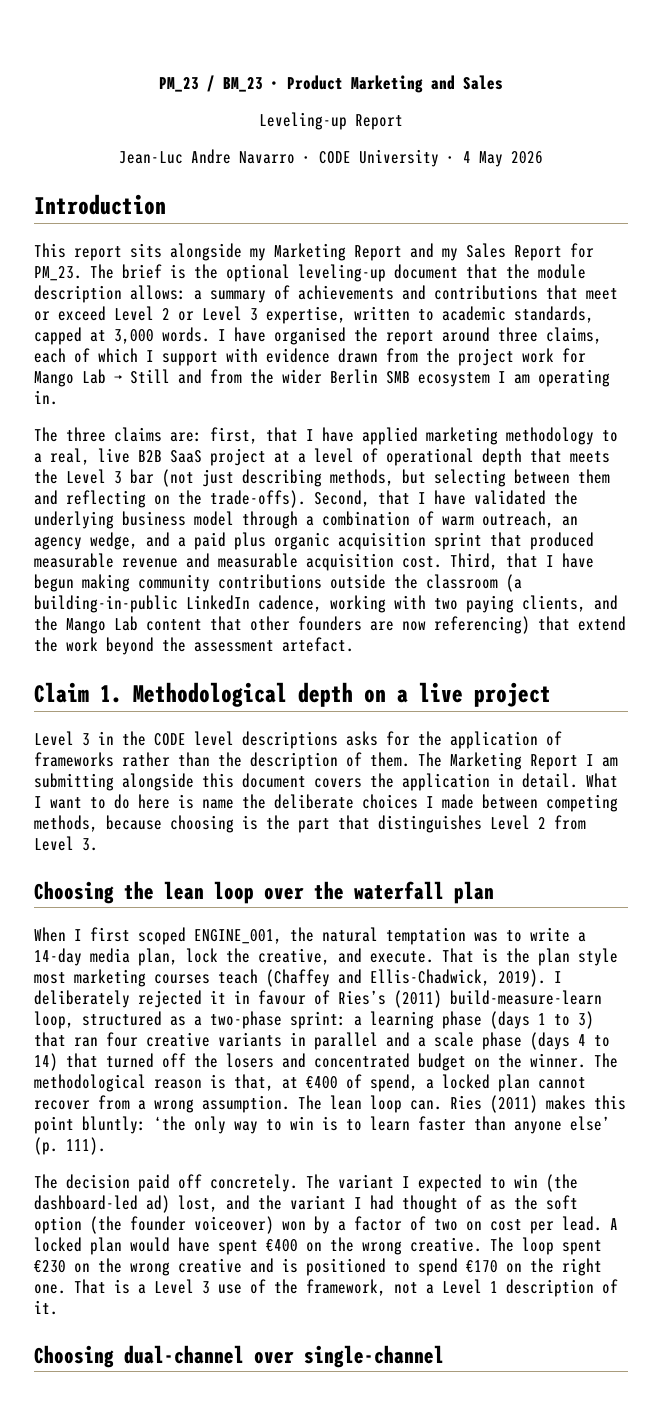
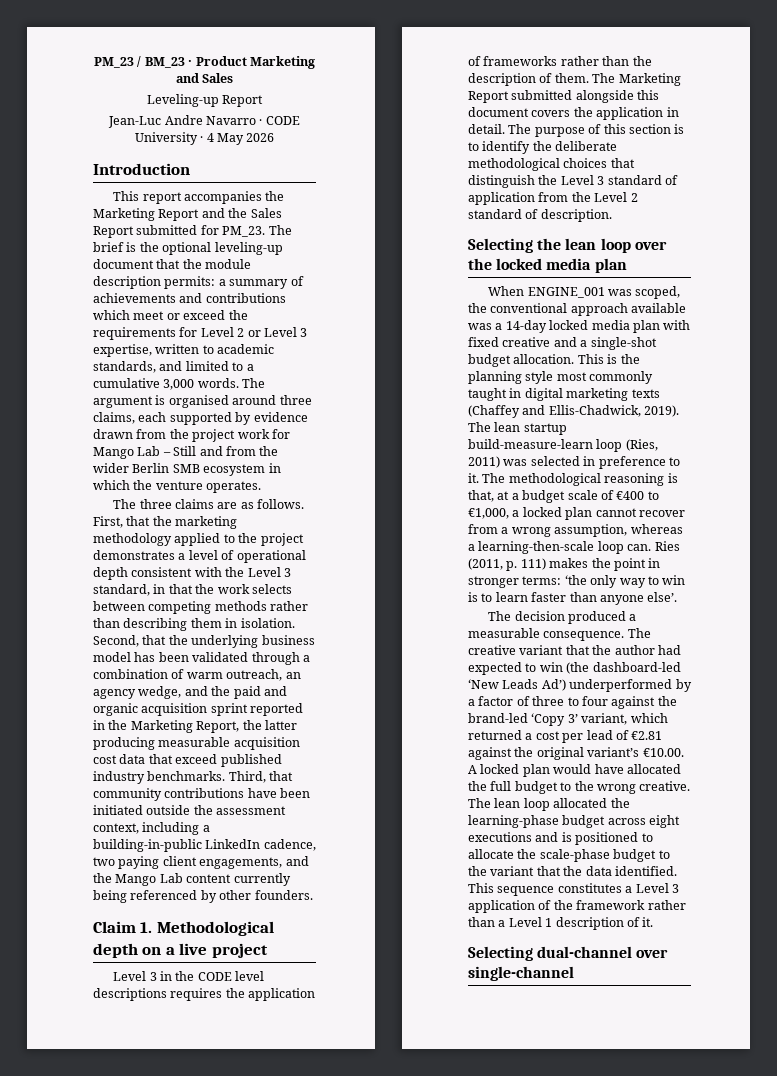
[130,243,266,261] sits alongside my -> [184,191,285,204] accompanies the
[442,248,458,261] my -> [228,208,248,218] the
(562, 253) none -> [136,225,198,235] submitted
[130,285,186,300] allows: -> [164,276,216,289] permits:
[546,285,578,300] that -> [93,310,130,320] which
(106, 313) none -> [228,310,248,320] [93,327,198,340] the requirements for
[34,327,602,345] [34,348,258,366] capped at 3,000 words. I have organised the report around three claims, each of which I support with -> [159,361,254,371] [93,378,266,390] [93,395,312,408] [93,412,252,425] and limited to a cumulative 3,000 words. The argument is organised around three claims, each supported by
[114,374,123,383] → -> [162,452,171,456] –
[498,369,610,387] [34,390,58,405] [34,427,618,445] [34,448,290,466] I am operating in. // The three claims are: first, that I have applied marketing methodology to a real, live B2B SaaS project at -> [268,463,281,473] [93,480,262,493] [113,499,305,509] [93,516,238,529] [93,533,304,546] [93,550,175,560] in which the venture operates. // The three claims are as follows. First, that the marketing methodology applied to the project demonstrates
[530,448,610,463] [34,469,610,487] [34,490,546,508] that meets the Level 3 bar (not just describing methods, but selecting between them and reflecting on the trade-offs). Second, that I have validated -> [131,567,291,577] [93,584,292,596] [93,601,309,614] [93,618,295,631] [93,635,167,647] consistent with the Level 3 standard, in that the work selects between competing methods rather than describing them in isolation. Second, that
(234, 518) none -> [134,652,249,662] has been validated
[178,532,594,550] [34,553,594,571] [34,574,522,592] [34,595,586,613] a paid plus organic acquisition sprint that produced measurable revenue and measurable acquisition cost. Third, that I have begun making community contributions outside the classroom (a building-in-public LinkedIn cadence, working with two paying clients, -> [211,686,287,699] [93,703,304,716] [93,720,297,733] [93,737,300,750] [93,754,282,767] [93,771,294,784] [93,788,311,801] [93,805,287,815] [93,822,210,835] [93,839,316,852] [93,856,283,869] the paid and organic acquisition sprint reported in the Marketing Report, the latter producing measurable acquisition cost data that exceed published industry benchmarks. Third, that community contributions have been initiated outside the assessment context, including a building-in-public LinkedIn cadence, two paying client engagements,
[210,616,626,634] [34,637,354,655] that other founders are now referencing) that extend the work beyond the assessment artefact. -> [233,873,291,886] [93,890,313,903] currently being referenced by other founders.
[346,731,410,746] asks for -> [170,988,223,1001] requires
[586,754,618,767] [34,773,114,791] I am submitting -> [511,90,573,100] submitted
[586,773,618,788] [34,794,618,812] [34,815,586,833] [34,836,98,851] [34,881,114,904] What I want to do here is name the deliberate choices I made between competing methods, because choosing is the part that distinguishes Level 2 from Level 3. // Choosing -> [508,124,685,137] [468,141,618,154] [468,158,635,171] [468,175,678,188] [468,192,638,205] [468,209,612,222] [468,238,533,253] The purpose of this section is to identify the deliberate methodological choices that distinguish the Level 3 standard of application from the Level 2 standard of description. // Selecting
[354,881,444,900] waterfall -> [496,258,592,270] locked media
[74,927,586,945] [34,948,570,966] I first scoped ENGINE_001, the natural temptation was to write a 14-day media plan, lock the creative, and execute. That is the plan -> [527,286,681,299] [468,303,687,316] [468,320,691,333] [468,337,657,350] [468,354,640,367] [468,371,522,384] ENGINE_001 was scoped, the conventional approach available was a 14-day locked media plan with fixed creative and a single-shot budget allocation. This is the planning
[74,969,562,987] [34,990,602,1008] [34,1011,594,1029] [34,1032,610,1050] [34,1053,586,1071] marketing courses teach (Chaffey and Ellis-Chadwick, 2019). I deliberately rejected it in favour of Ries’s (2011) build-measure-learn loop, structured as a two-phase sprint: a learning phase (days 1 to 3) that ran four creative variants in parallel and a scale phase (days 4 to 14) that turned off the losers and concentrated budget on the winner. -> [589,371,654,384] [468,388,660,401] [468,405,680,418] [468,422,567,435] [468,439,658,452] [468,456,680,469] [468,473,479,483] commonly taught in digital marketing texts (Chaffey and Ellis-Chadwick, 2019). The lean startup build-measure-learn loop (Ries, 2011) was selected in preference to it.
[154,1079,202,1089] reason -> [604,473,665,486] reasoning
[306,1074,418,1092] €400 of spend, -> [511,490,659,503] [468,508,509,519] a budget scale of €400 to €1,000,
[202,1095,626,1113] [34,1116,146,1134] assumption. The lean loop can. Ries (2011) makes this point bluntly: -> [554,524,683,537] [468,541,680,554] [468,558,661,571] [468,576,562,588] assumption, whereas a learning-then-scale loop can. Ries (2011, p. 111) makes the point in stronger terms:
[570,1116,610,1131] [34,1137,106,1155] else’ (p. 111). -> [647,592,678,602] else’.
[138,1174,410,1192] paid off concretely. The variant I -> [568,611,637,624] [468,628,651,641] [468,645,681,655] produced a measurable consequence. The creative variant that the author had
[146,1195,578,1213] [34,1216,602,1234] ad) lost, and the variant I had thought of as the soft option (the founder voiceover) won by a factor of two on cost per lead. -> [468,679,692,692] [468,696,677,709] [468,713,668,726] [468,730,663,743] [468,747,684,760] ‘New Leads Ad’) underperformed by a factor of three to four against the brand-led ‘Copy 3’ variant, which returned a cost per lead of €2.81 against the original variant’s €10.00.
[218,1237,602,1255] [34,1258,602,1276] [34,1279,130,1294] spent €400 on the wrong creative. The loop spent €230 on the wrong creative and is positioned to spend €170 on the right one. That is -> [626,764,681,774] [468,781,691,794] [468,798,630,811] [468,815,681,828] [468,832,653,845] [468,849,670,862] [468,866,677,876] [468,883,622,896] allocated the full budget to the wrong creative. The lean loop allocated the learning-phase budget across eight executions and is positioned to allocate the scale-phase budget to the variant that the data identified. This sequence constitutes
[218,1284,242,1294] use -> [468,900,535,913] application
[306,1279,418,1296] framework, not -> [576,900,686,910] [468,917,495,927] framework rather than
[34,1345,114,1368] Choosing -> [468,946,533,961] Selecting

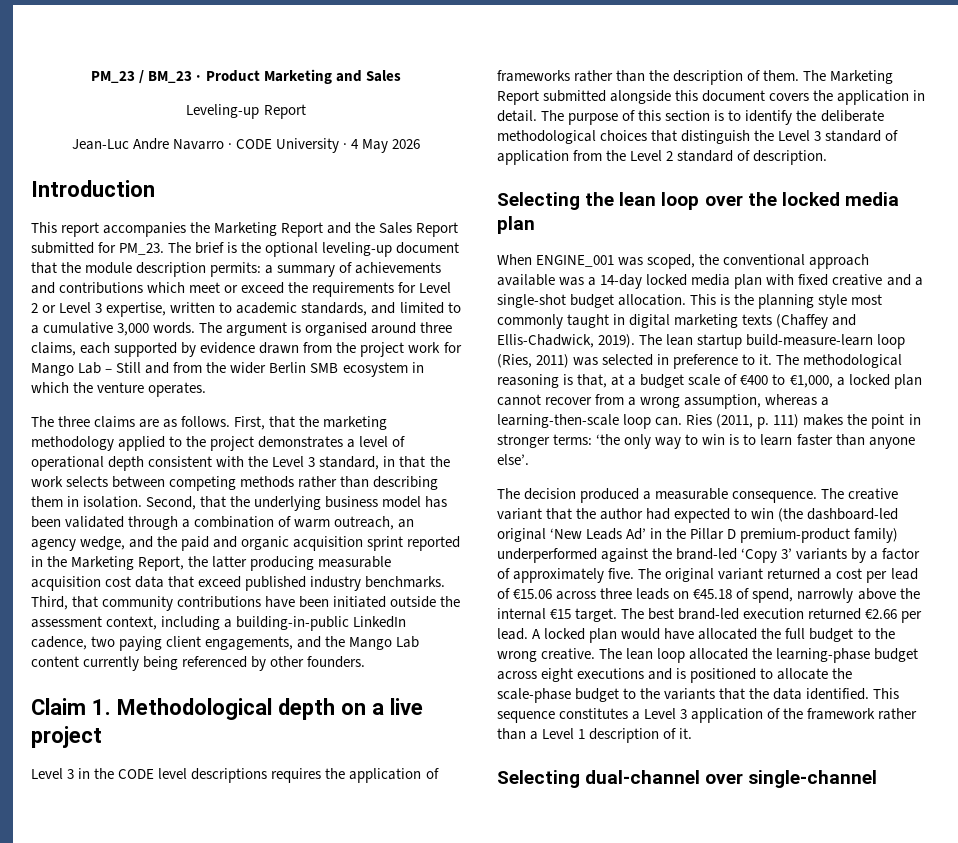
(681, 667) none -> [497,528,546,542] original
[541,679,692,692] [468,696,608,706] Ad’) underperformed by a factor of three to four -> [626,528,899,543] [497,548,597,563] Ad’ in the Pillar D premium-product family) underperformed
[581,713,668,725] variant, which -> [796,548,921,563] [497,568,764,583] variants by a factor of approximately five. The original variant
[631,731,663,740] [468,747,684,760] €2.81 against the original variant’s €10.00. -> [513,588,920,603] [497,608,923,623] [497,628,528,640] €15.06 across three leads on €45.18 of spend, narrowly above the internal €15 target. The best brand-led execution returned €2.66 per lead.
[490,866,535,876] variant -> [664,688,716,700] variants

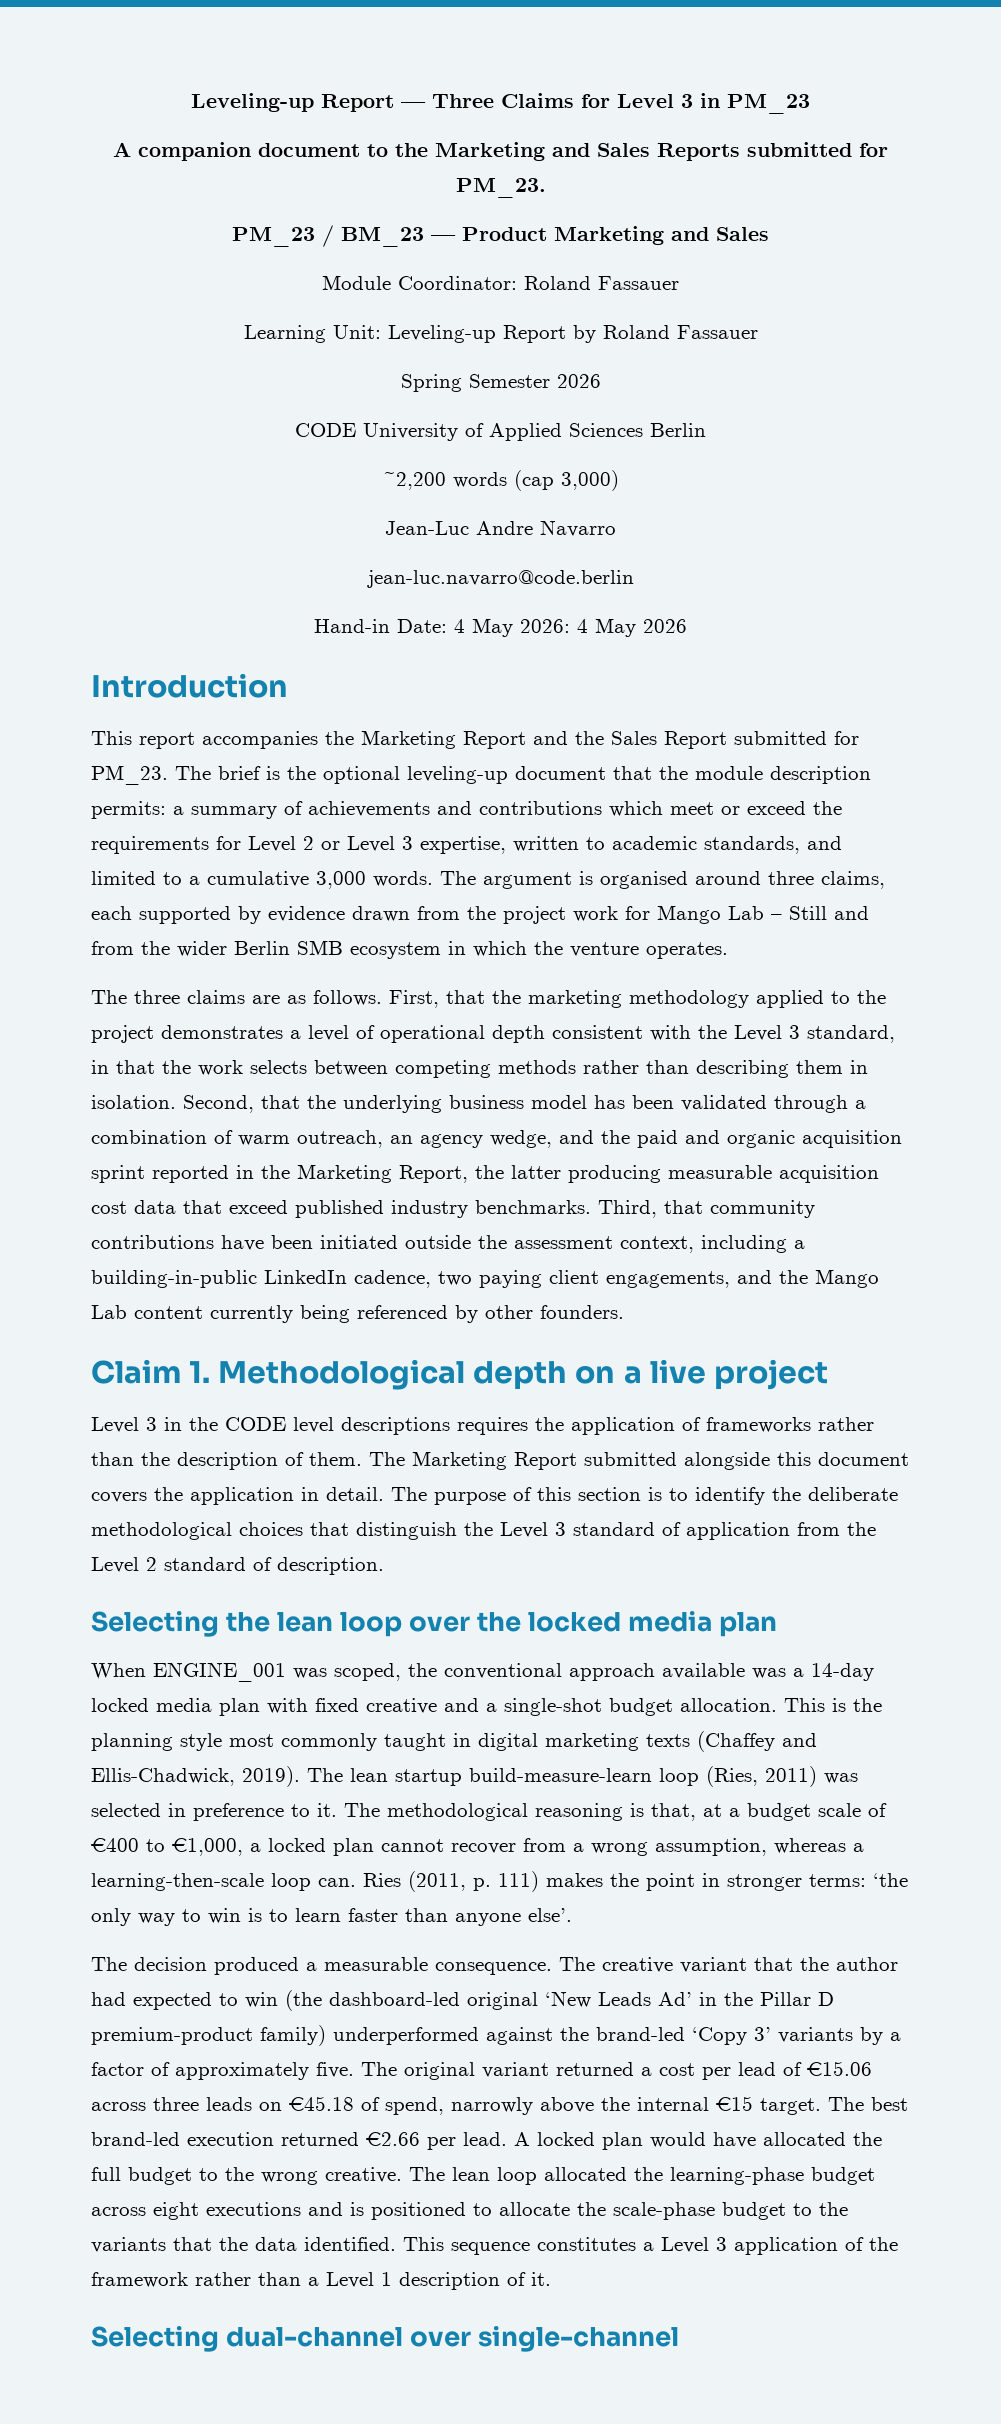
(91, 77) none -> [191,93,810,114] [113,142,888,161] [455,178,546,198] Leveling-up Report — Three Claims for Level 3 in PM_23 // A companion document to the Marketing and Sales Reports submitted for PM_23. //
[196,75,202,81] · -> [431,235,456,241] —
[186,104,306,119] [71,138,348,153] Leveling-up Report // Jean-Luc Andre Navarro · CODE University · -> [322,275,679,290] [243,325,758,343] [400,374,601,392] [295,423,706,441] [382,470,619,491] [385,520,616,537] [366,570,634,588] [314,618,570,637] Module Coordinator: Roland Fassauer // Learning Unit: Leveling-up Report by Roland Fassauer // Spring Semester 2026 // CODE University of Applied Sciences Berlin // ~2,200 words (cap 3,000) // Jean-Luc Andre Navarro // jean-luc.navarro@code.berlin // Hand-in Date: 4 May 2026:

